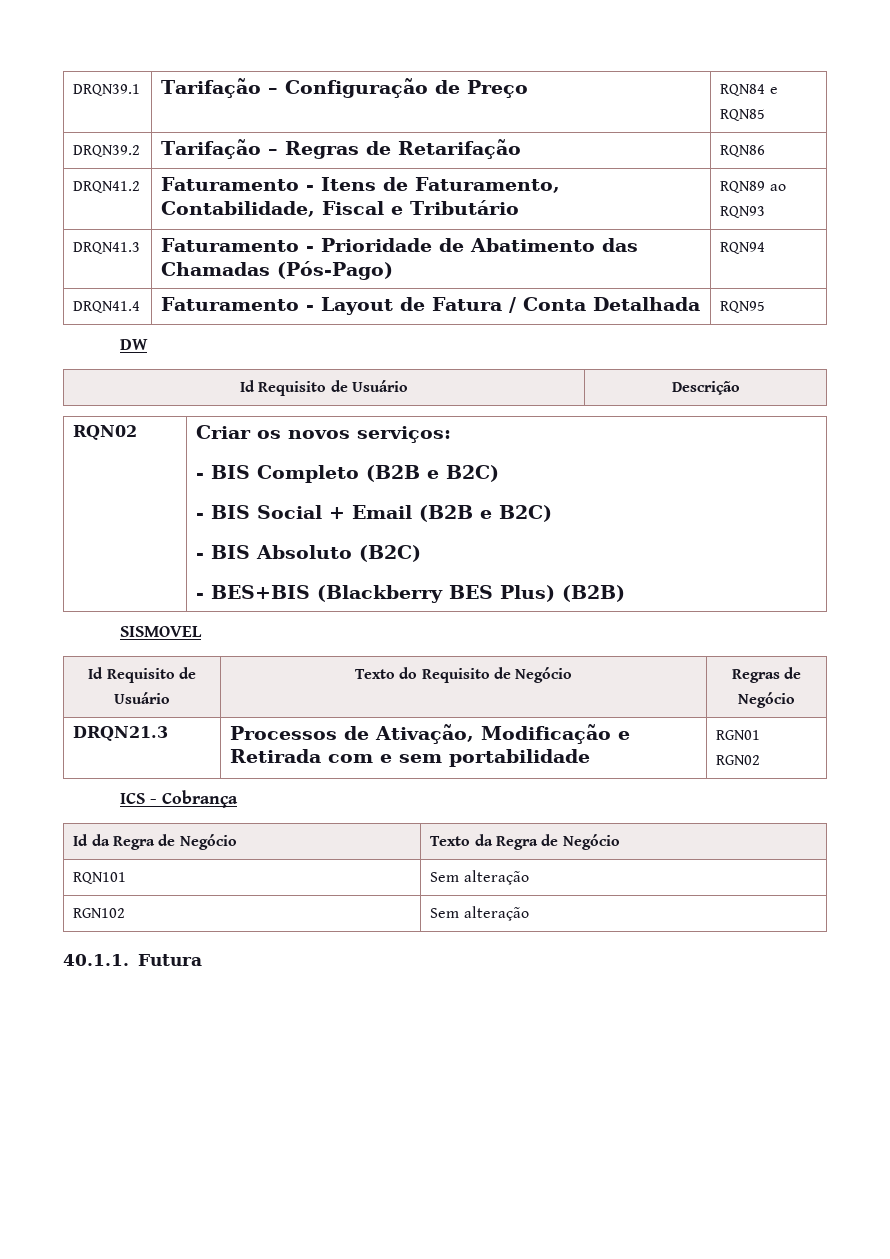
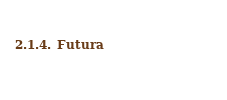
[73,84,141,96] [161,78,529,98] [720,84,778,96] [720,109,766,121] [73,145,141,157] [161,139,522,159] [720,145,766,157] [73,181,141,193] [161,177,561,193] [161,200,520,217] [720,181,786,193] [720,206,766,218] [73,242,141,254] [161,238,639,252] [161,261,394,280] [720,242,766,254] [73,301,141,313] [161,297,701,315] [720,301,766,313] [120,339,149,350] [240,380,408,396] [671,381,740,395] [73,425,138,440] [196,425,452,443] [196,465,500,483] [196,505,553,522] [196,545,422,562] [196,585,626,603] [120,626,203,637] [88,667,196,683] [114,692,170,704] [354,667,573,683] [731,667,802,683] [738,692,795,708] [73,726,169,741] [230,724,631,744] [230,749,591,767] [716,730,761,740] [716,755,761,765] [120,790,238,808] [73,834,237,850] [430,834,620,850] [73,872,127,884] [430,870,529,885] [73,908,126,918] [430,906,529,921] [63,954,129,966] DRQN39.1 | Tarifação – Configuração de Preço | RQN84 e RQN85 // DRQN39.2 | Tarifação – Regras de Retarifação | RQN86 // DRQN41.2 | Faturamento - Itens de Faturamento, Contabilidade, Fiscal e Tributário | RQN89 ao RQN93 // DRQN41.3 | Faturamento - Prioridade de Abatimento das Chamadas (Pós-Pago) | RQN94 // DRQN41.4 | Faturamento - Layout de Fatura / Conta Detalhada | RQN95 // DW // Id Requisito de Usuário | Descrição // RQN02 | Criar os novos serviços: // - BIS Completo (B2B e B2C) // - BIS Social + Email (B2B e B2C) // - BIS Absoluto (B2C) // - BES+BIS (Blackberry BES Plus) (B2B) // SISMOVEL // Id Requisito de Usuário | Texto do Requisito de Negócio | Regras de Negócio // DRQN21.3 | Processos de Ativação, Modificação e Retirada com e sem portabilidade | RGN01 // RGN02 // ICS - Cobrança // Id da Regra de Negócio | Texto da Regra de Negócio // RQN101 | Sem alteração // RGN102 | Sem alteração // 40.1.1. -> [15,40,51,49] 2.1.4.

